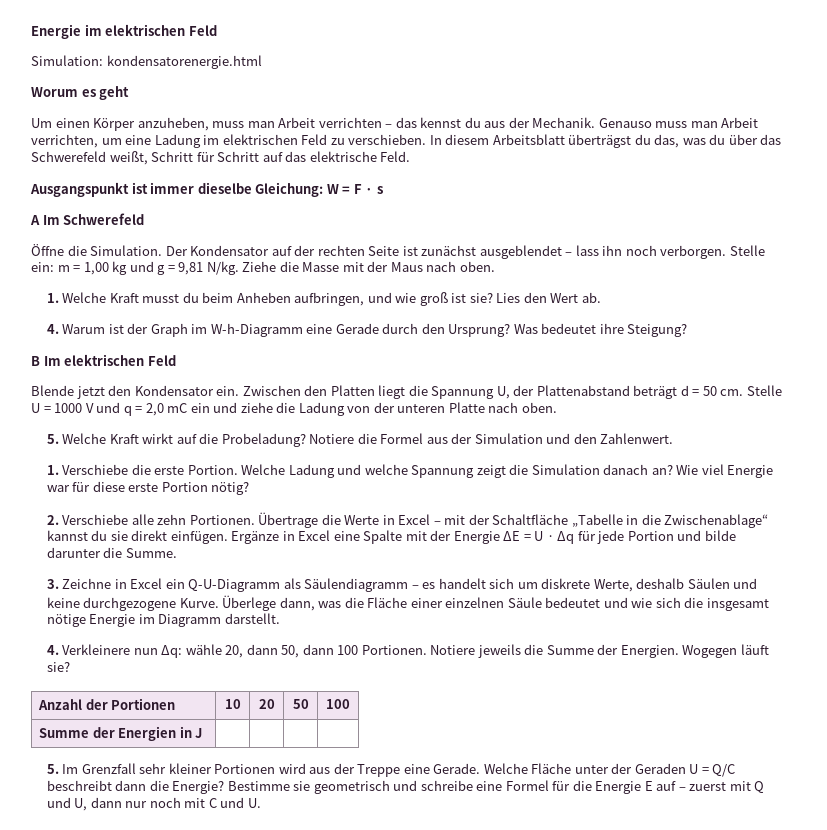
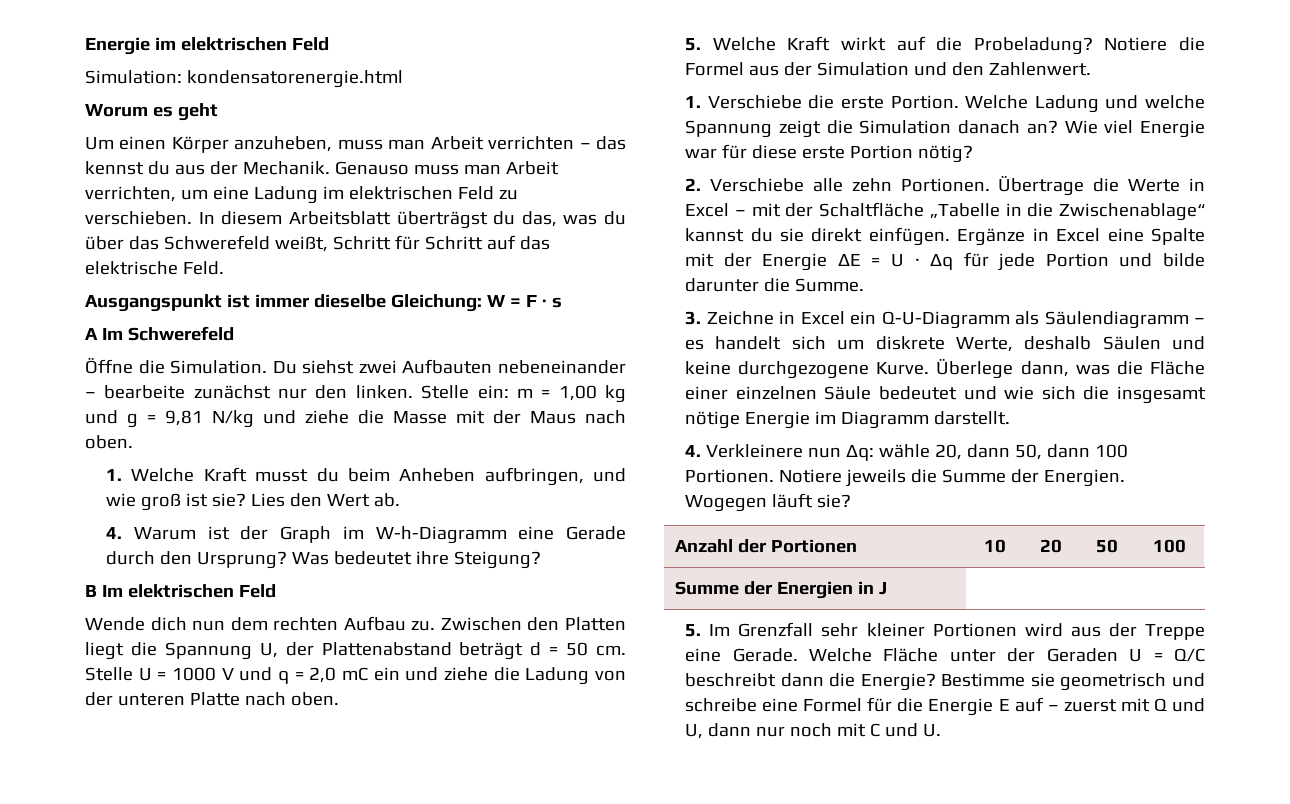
[165,245,727,259] Der Kondensator auf der rechten Seite ist zunächst ausgeblendet – lass ihn noch verborgen. -> [272,359,626,374] [85,385,413,399] Du siehst zwei Aufbauten nebeneinander – bearbeite zunächst nur den linken.
[206,261,277,275] N/kg. Ziehe -> [212,410,349,428] N/kg und ziehe
[31,385,240,399] Blende jetzt den Kondensator ein. -> [85,616,436,631] Wende dich nun dem rechten Aufbau zu.

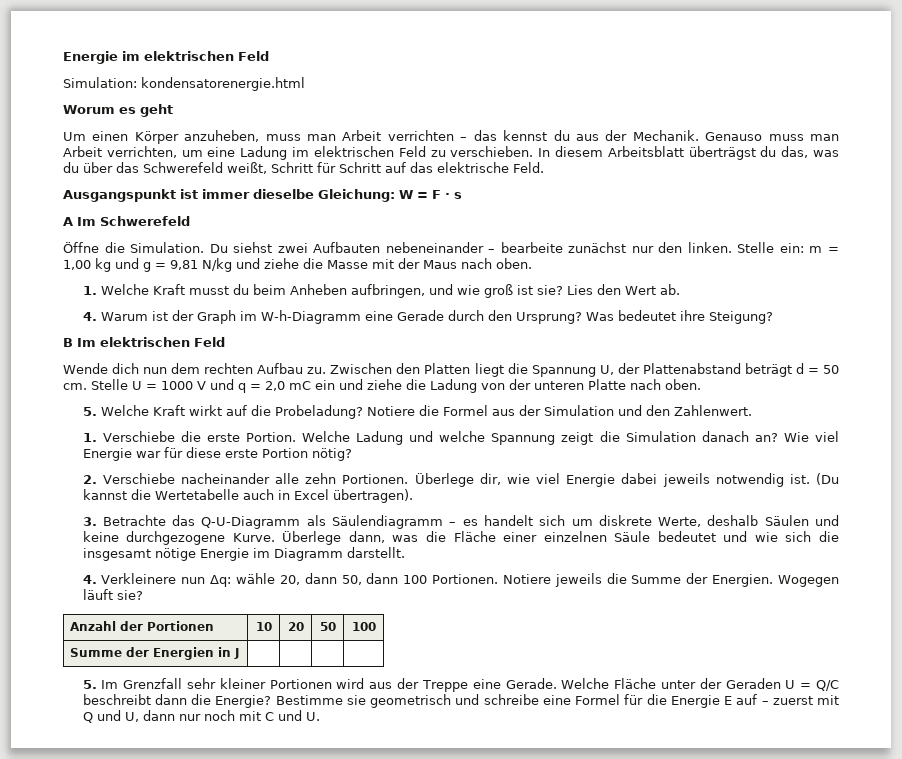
(804, 185) none -> [180,473,270,484] nacheinander
[998,176,1205,196] [685,202,1205,221] [685,227,1205,246] [685,252,1205,271] [685,278,865,292] [685,311,877,325] Übertrage die Werte in Excel – mit der Schaltfläche „Tabelle in die Zwischenablage“ kannst du sie direkt einfügen. Ergänze in Excel eine Spalte mit der Energie ΔE = U · Δq für jede Portion und bilde darunter die Summe. // 3. Zeichne in Excel ein -> [414,473,840,487] [82,489,413,503] [82,515,196,526] Überlege dir, wie viel Energie dabei jeweils notwendig ist. (Du kannst die Wertetabelle auch in Excel übertragen). // 3. Betrachte das

